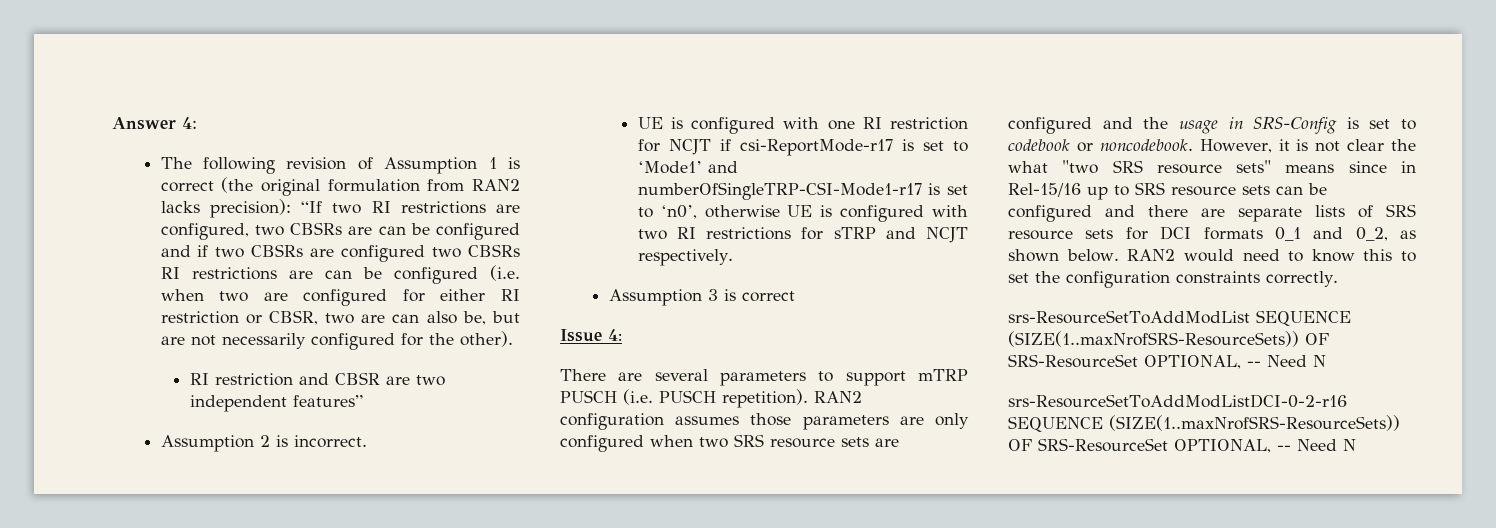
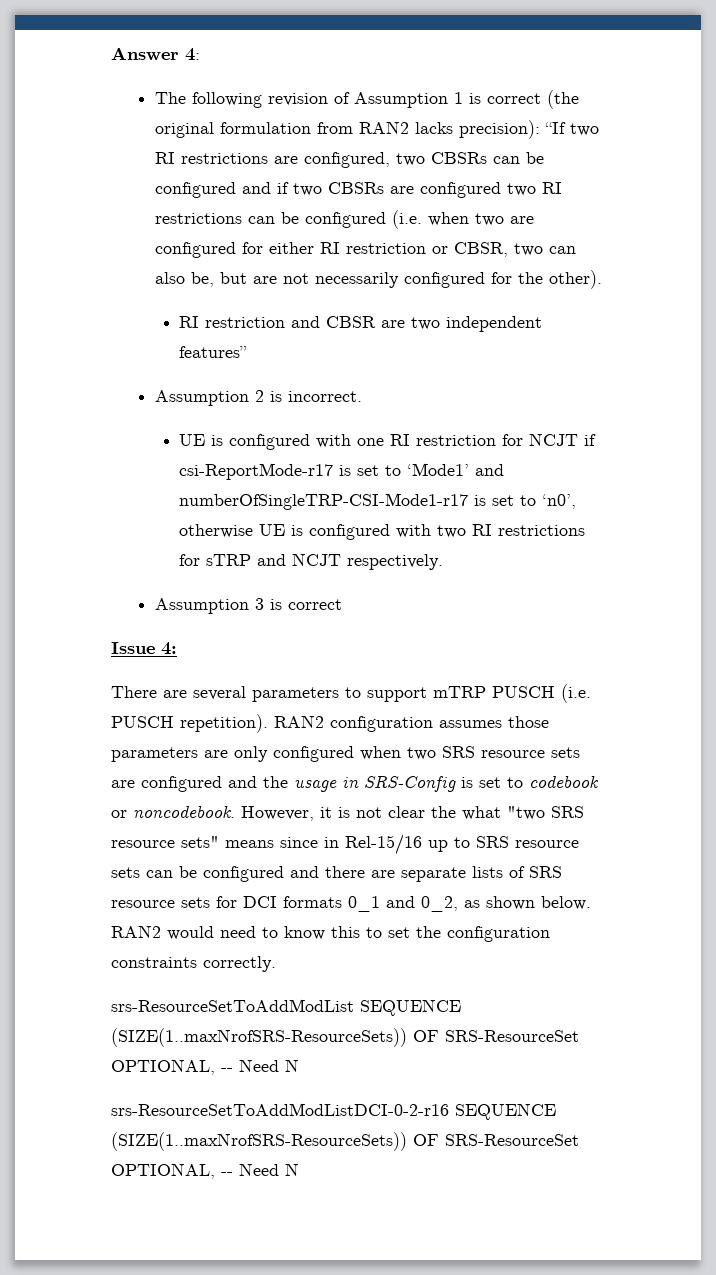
[348,226,373,235] are -> (487, 158) none
[468,244,520,257] [160,267,313,280] CBSRs RI restrictions are -> [541,182,562,194] [154,213,242,224] RI restrictions
[361,314,386,323] are -> (543, 249) none

